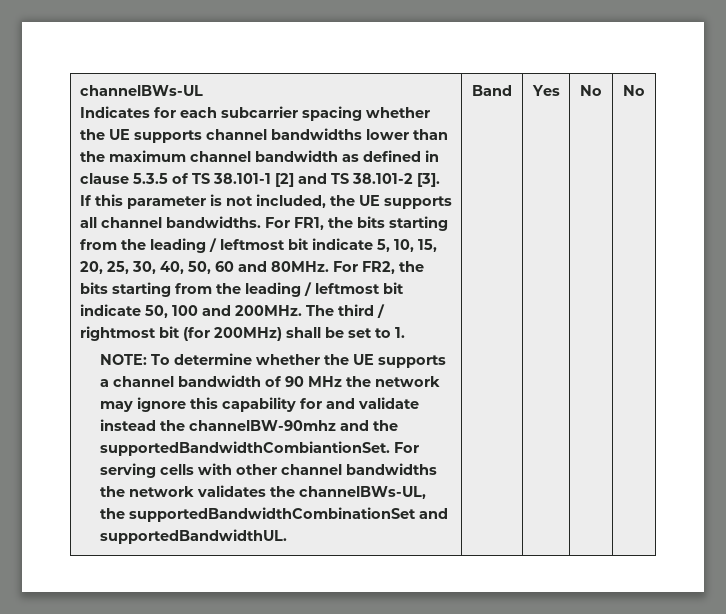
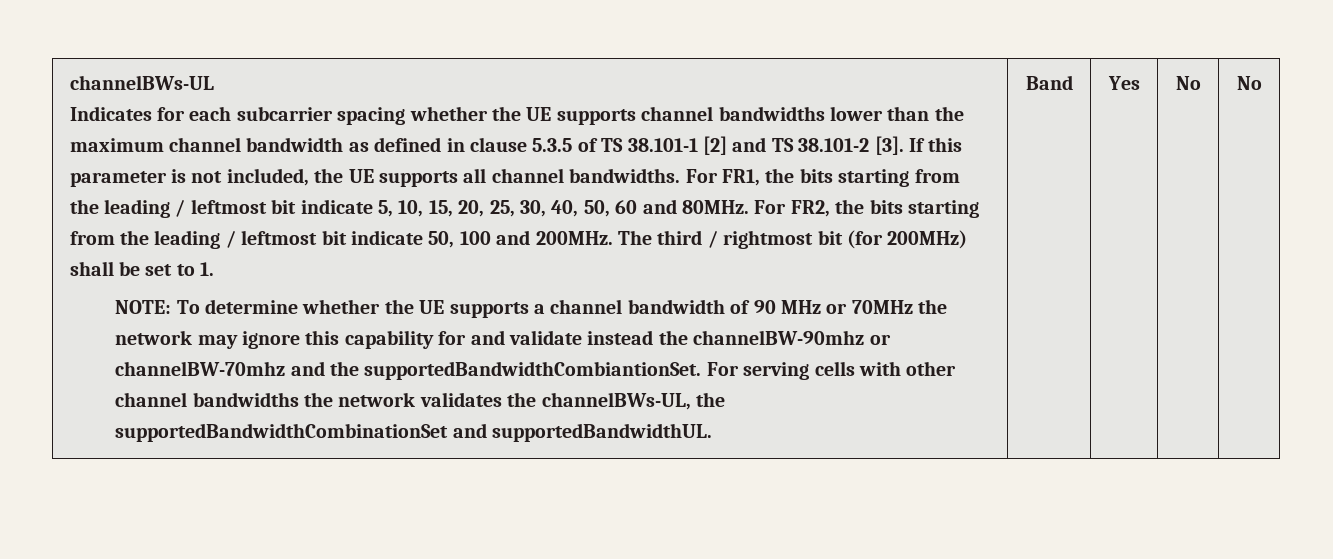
(342, 381) none -> [826,300,913,314] or 70MHz
(336, 425) none -> [869,334,891,345] [115,361,286,376] or channelBW-70mhz

